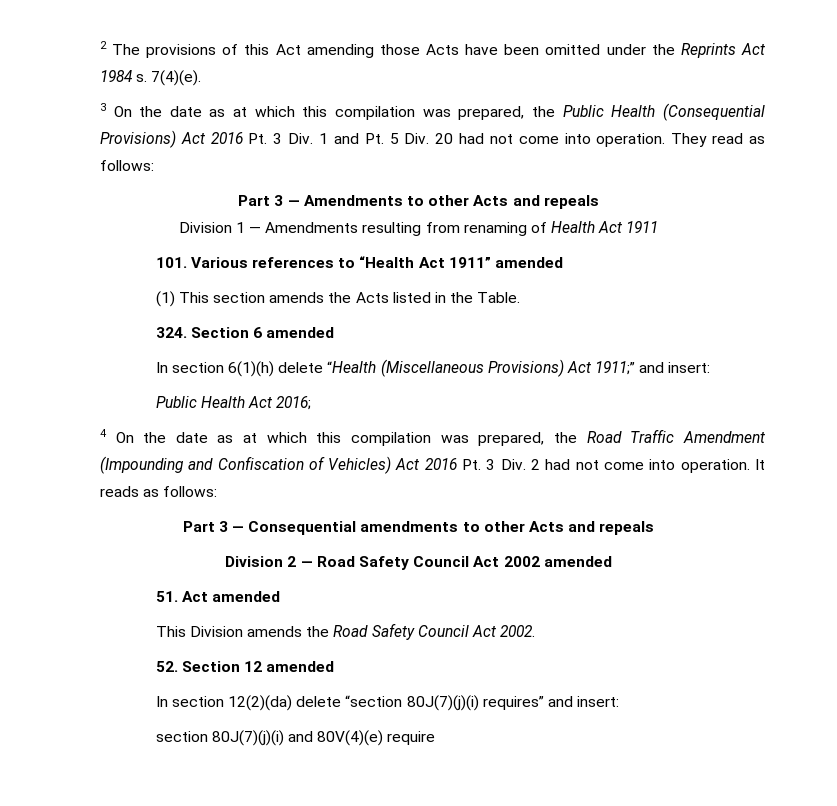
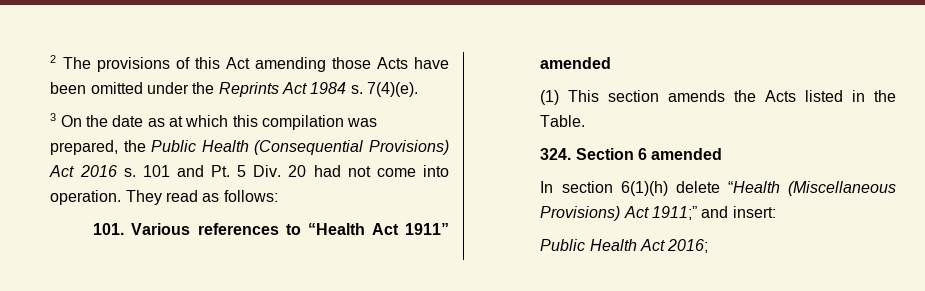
[248,133,328,144] Pt. 3 Div. 1 -> [123,165,170,177] s. 101
[238,195,599,209] [178,221,659,236] // Part 3 — Amendments to other Acts and repeals // Division 1 — Amendments resulting from renaming of Health Act 1911 -> (278, 196) none
[99,429,765,446] [99,456,766,474] [99,486,218,497] [182,521,655,535] [225,556,612,570] [155,591,280,602] [155,623,536,640] [155,661,335,672] [155,695,620,711] [155,730,436,746] // 4 On the date as at which this compilation was prepared, the Road Traffic Amendment (Impounding and Confiscation of Vehicles) Act 2016 Pt. 3 Div. 2 had not come into operation. It reads as follows: // Part 3 — Consequential amendments to other Acts and repeals // Division 2 — Road Safety Council Act 2002 amended // 51. Act amended // This Division amends the Road Safety Council Act 2002. // 52. Section 12 amended // In section 12(2)(da) delete “section 80J(7)(j)(i) requires” and insert: // section 80J(7)(j)(i) and 80V(4)(e) require -> (709, 246) none

